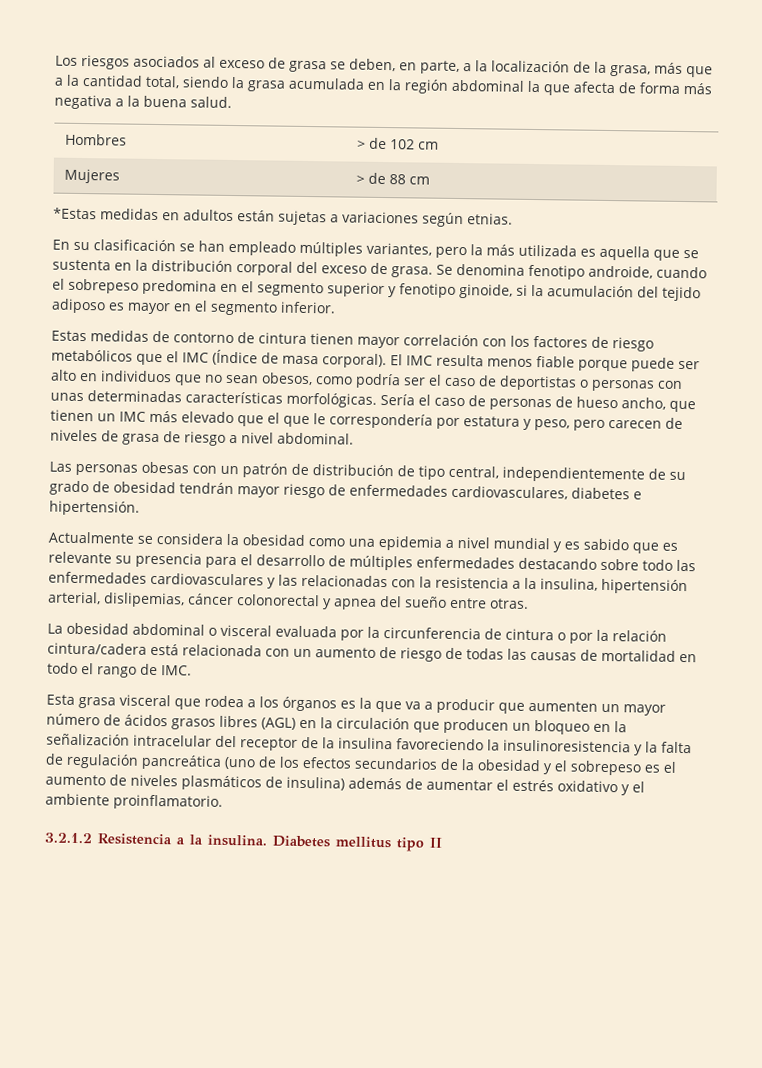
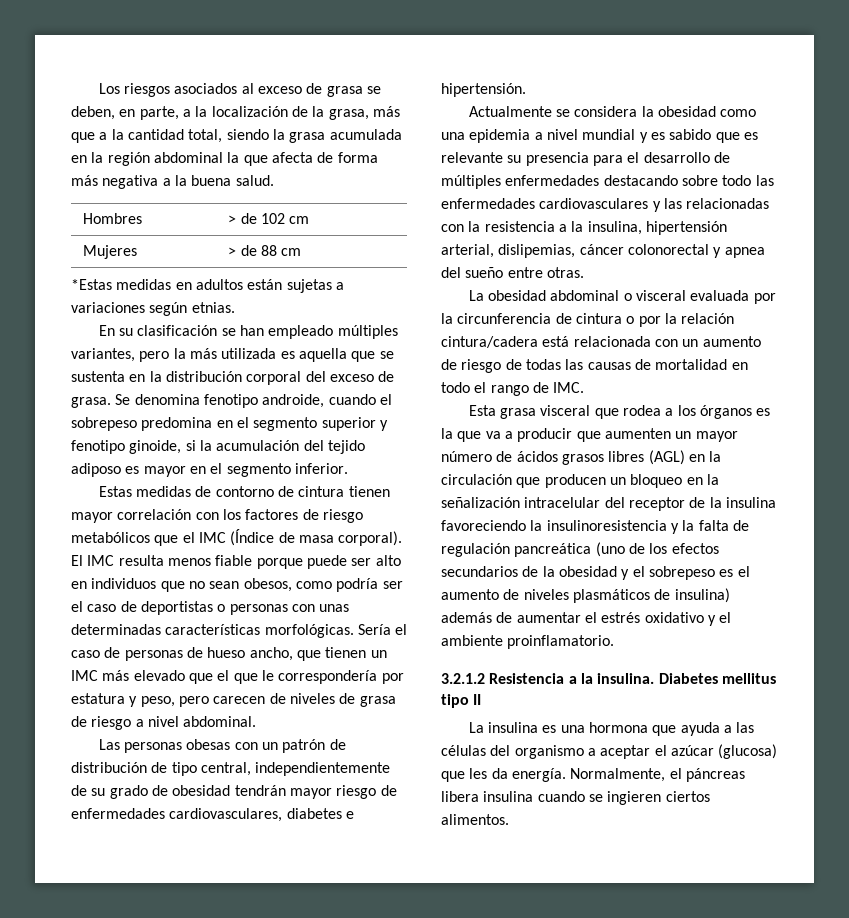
(442, 842) none -> [468,722,755,736] [441,744,778,759] [441,768,745,782] [441,791,710,805] [441,814,509,825] // La insulina es una hormona que ayuda a las células del organismo a aceptar el azúcar (glucosa) que les da energía. Normalmente, el páncreas libera insulina cuando se ingieren ciertos alimentos.

